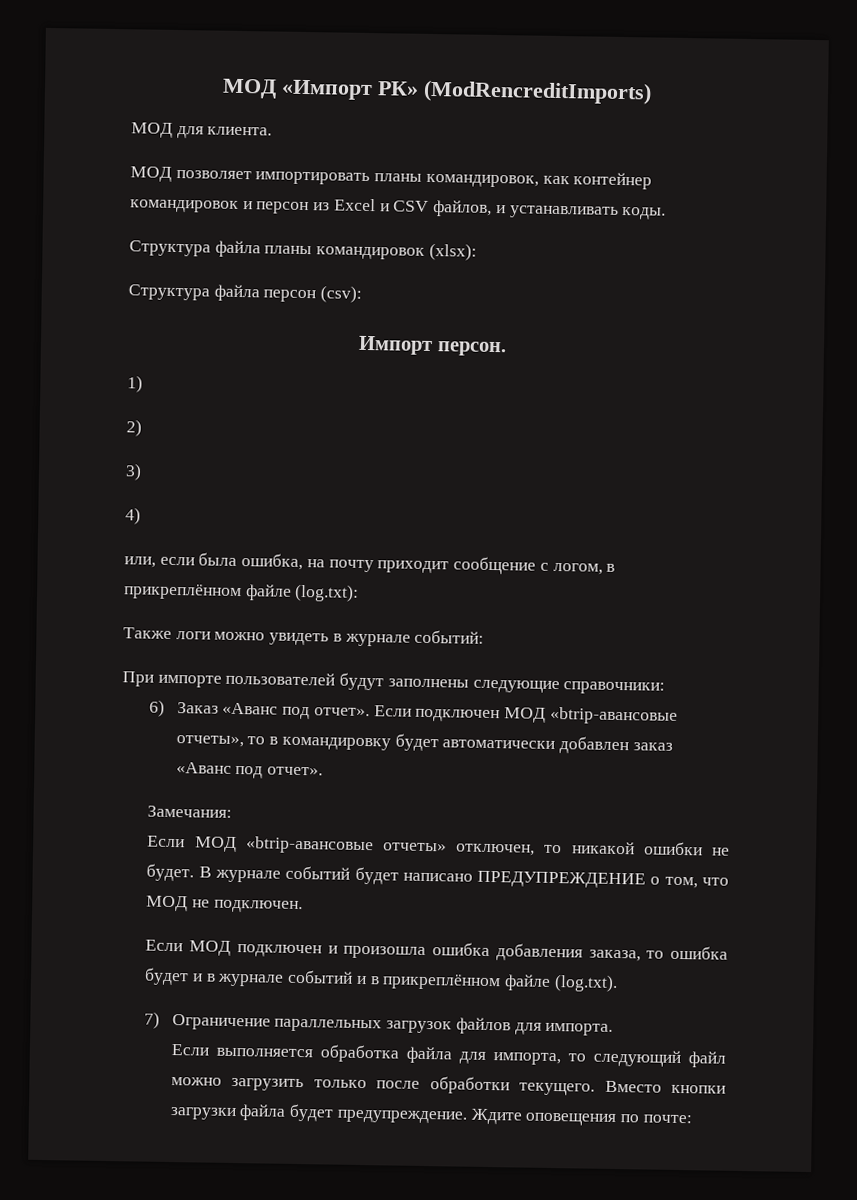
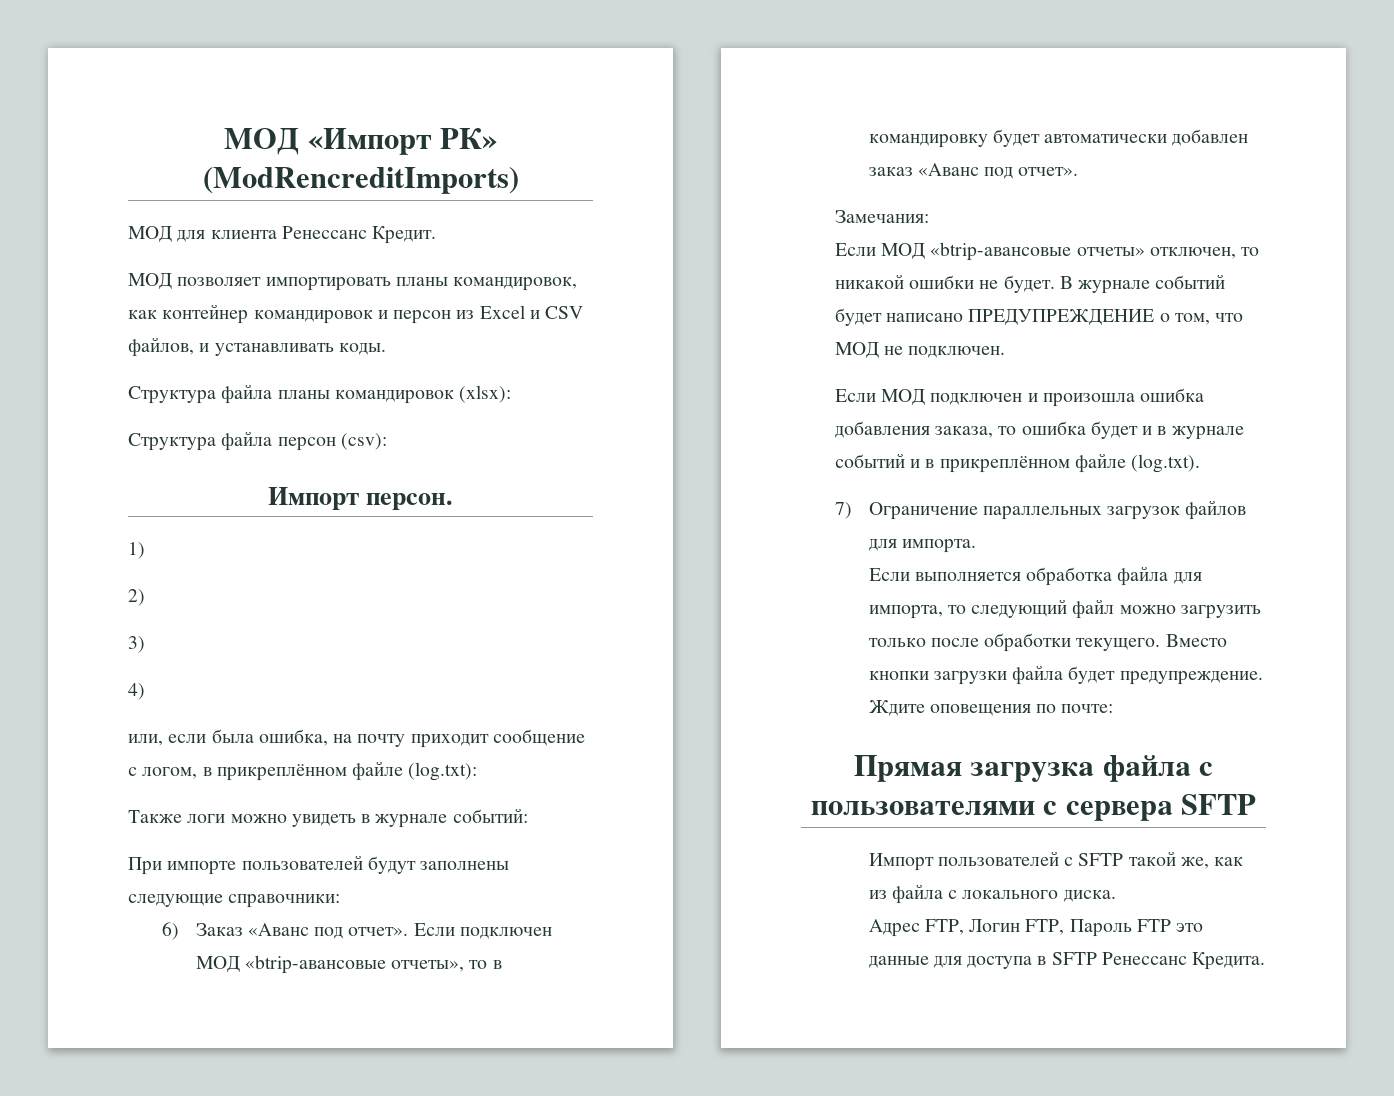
[207,126,273,136] клиента. -> [210,226,437,244] клиента Ренессанс Кредит.
(692, 1119) none -> [854,755,1213,782] [811,794,1256,821] [868,851,1244,871] [868,884,1116,904] [868,919,1204,937] [868,952,1266,970] // Прямая загрузка файла с пользователями с сервера SFTP // Импорт пользователей с SFTP такой же, как из файла с локального диска. // Адрес FTP, Логин FTP, Пароль FTP это данные для доступа в SFTP Ренессанс Кредита.

